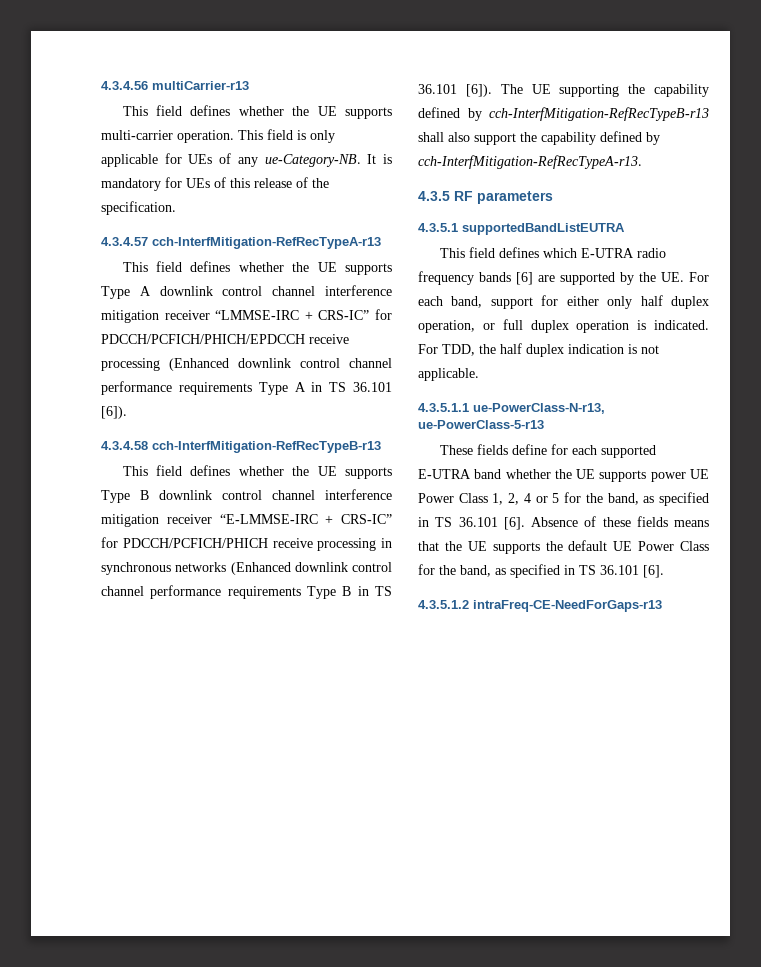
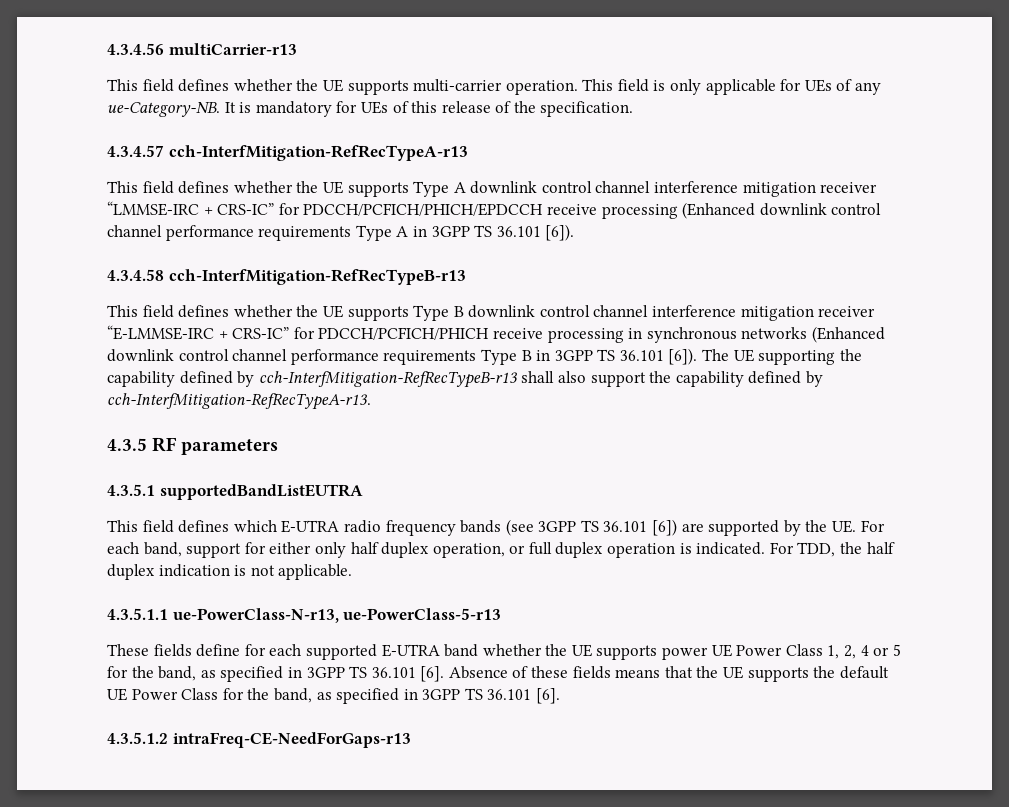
(323, 387) none -> [431,226,470,237] 3GPP
(369, 591) none -> [554,350,593,361] 3GPP
[516,272,533,285] [6] -> [505,519,678,536] (see 3GPP TS 36.101 [6])
(429, 522) none -> [306,667,345,678] 3GPP
(575, 570) none -> [422,689,461,700] 3GPP

